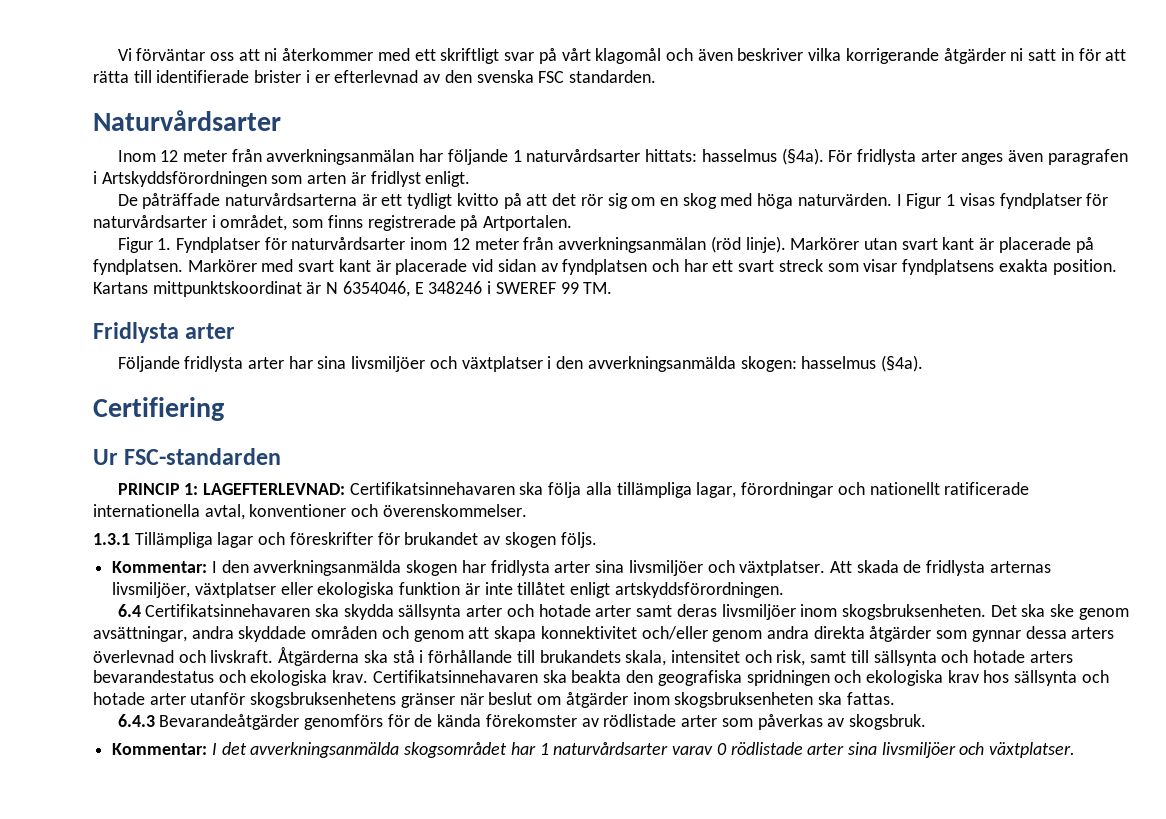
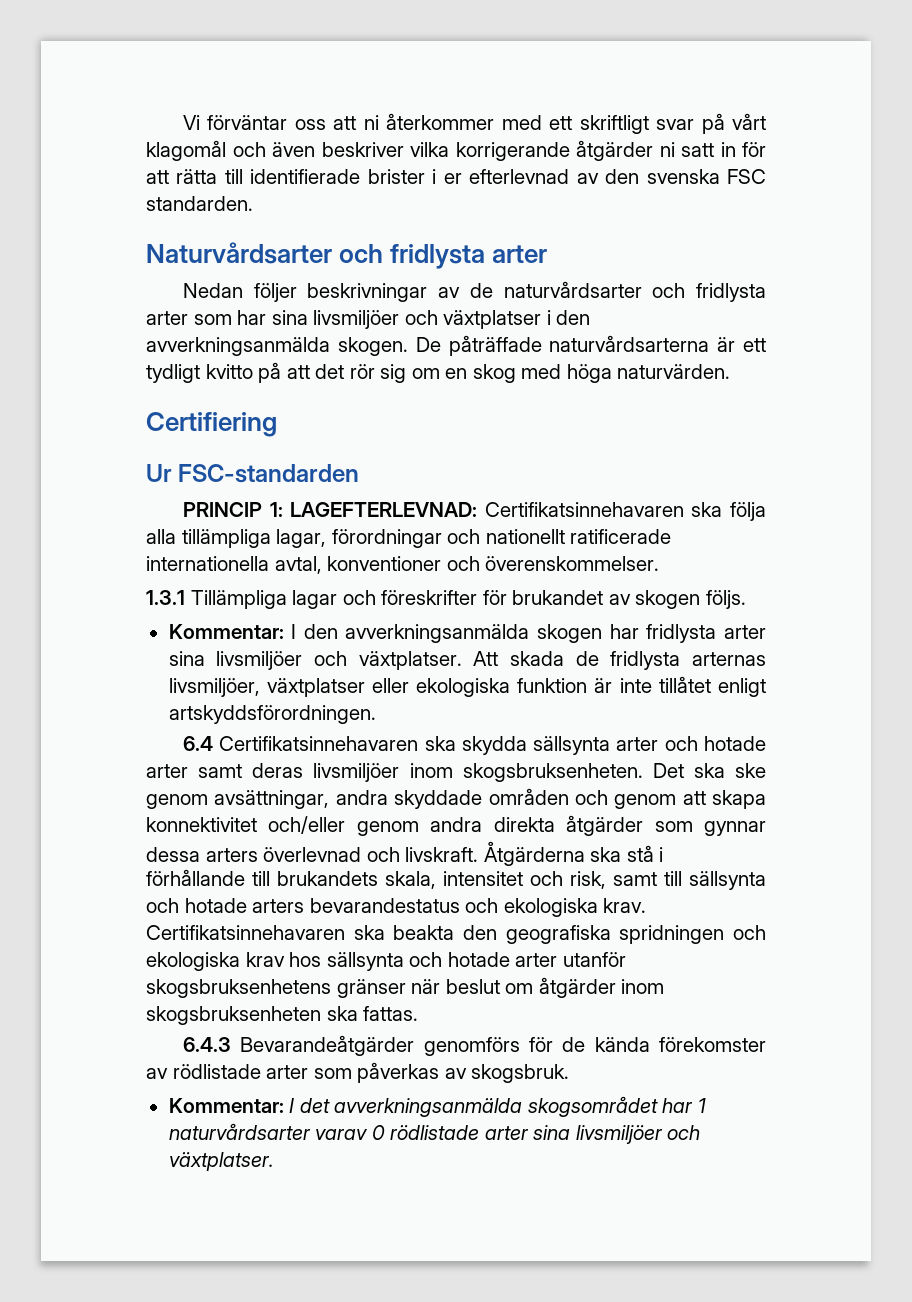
[117,148,1128,165] [93,171,471,187] // Inom 12 meter från avverkningsanmälan har följande 1 naturvårdsarter hittats: hasselmus (§4a). För fridlysta arter anges även paragrafen i Artskyddsförordningen som arten är fridlyst enligt. // -> [339,244,548,269] [182,281,766,302] [146,310,591,329] [146,337,408,356] och fridlysta arter // Nedan följer beskrivningar av de naturvårdsarter och fridlysta arter som har sina livsmiljöer och växtplatser i den avverkningsanmälda skogen.
[896,193,1109,209] [93,215,573,231] [117,236,1094,253] [93,259,1117,275] [93,281,613,297] [93,322,236,343] [117,355,923,372] I Figur 1 visas fyndplatser för naturvårdsarter i området, som finns registrerade på Artportalen. // Figur 1. Fyndplatser för naturvårdsarter inom 12 meter från avverkningsanmälan (röd linje). Markörer utan svart kant är placerade på fyndplatsen. Markörer med svart kant är placerade vid sidan av fyndplatsen och har ett svart streck som visar fyndplatsens exakta position. Kartans mittpunktskoordinat är N 6354046, E 348246 i SWEREF 99 TM. // Fridlysta arter // Följande fridlysta arter har sina livsmiljöer och växtplatser i den avverkningsanmälda skogen: hasselmus (§4a). -> (731, 371) none

